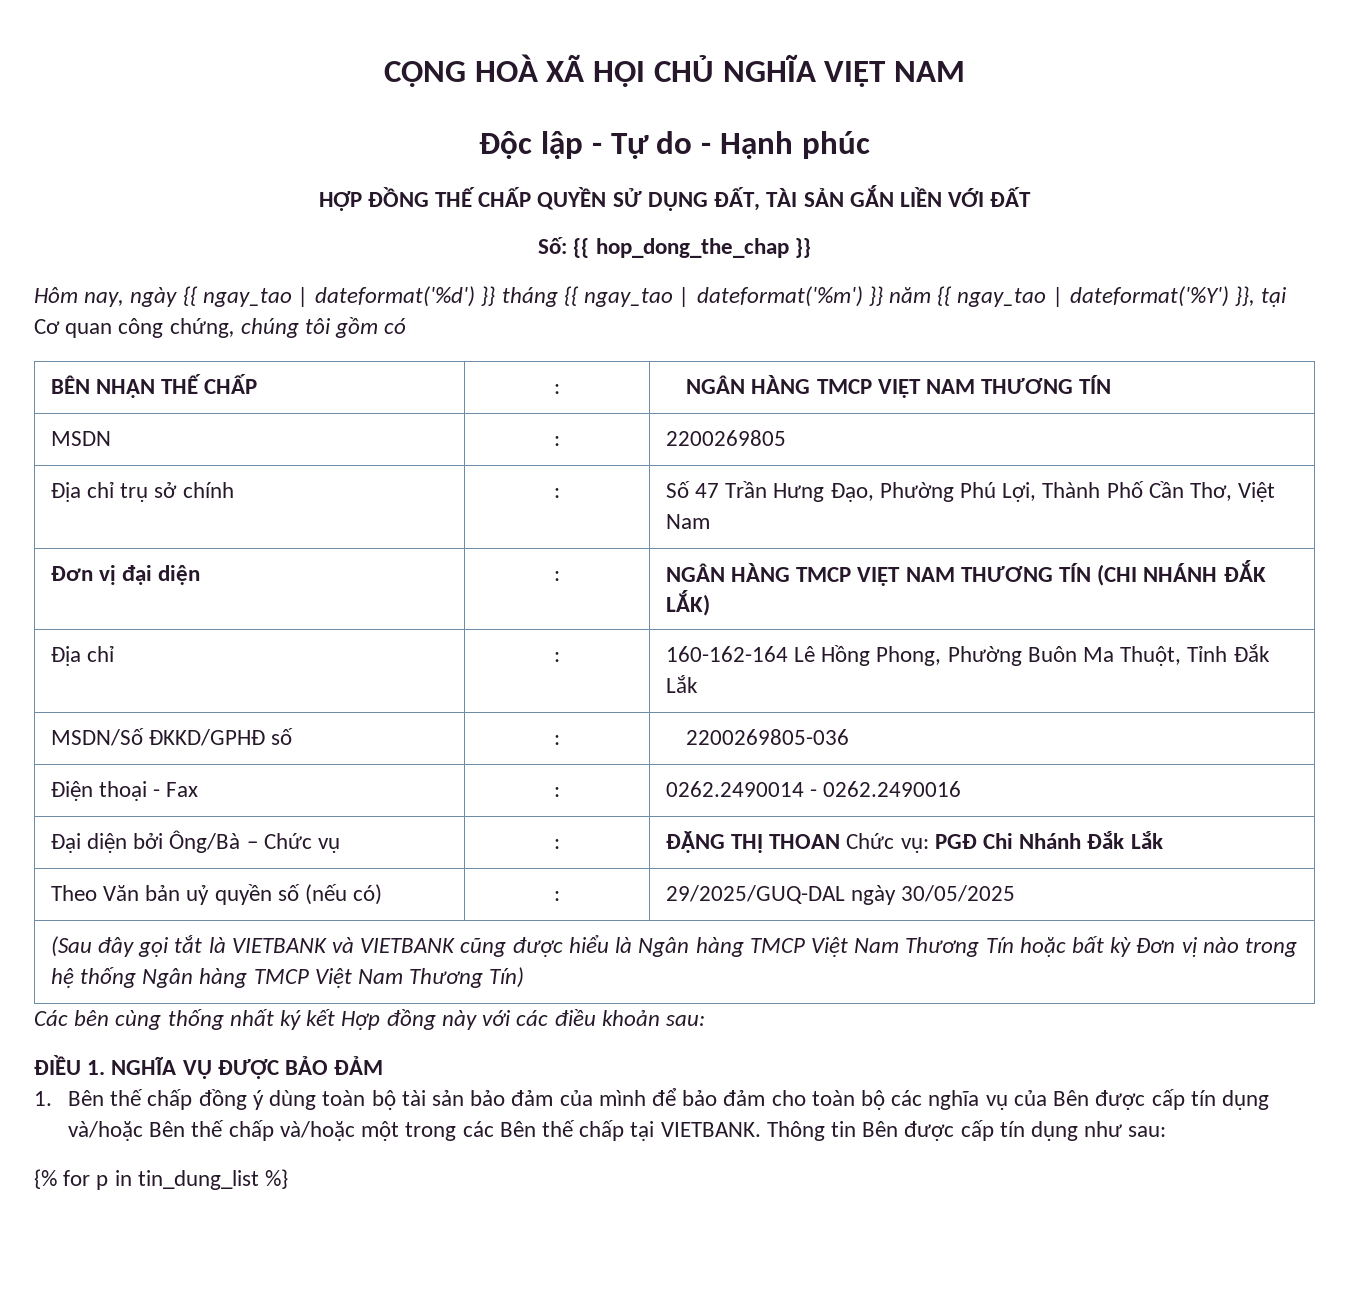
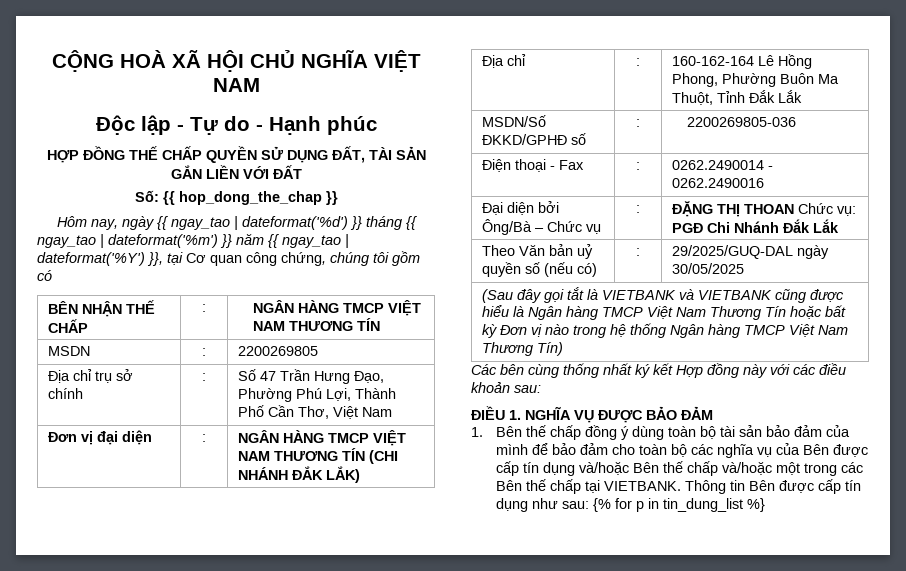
(1167, 1131) // -> (589, 505) none

